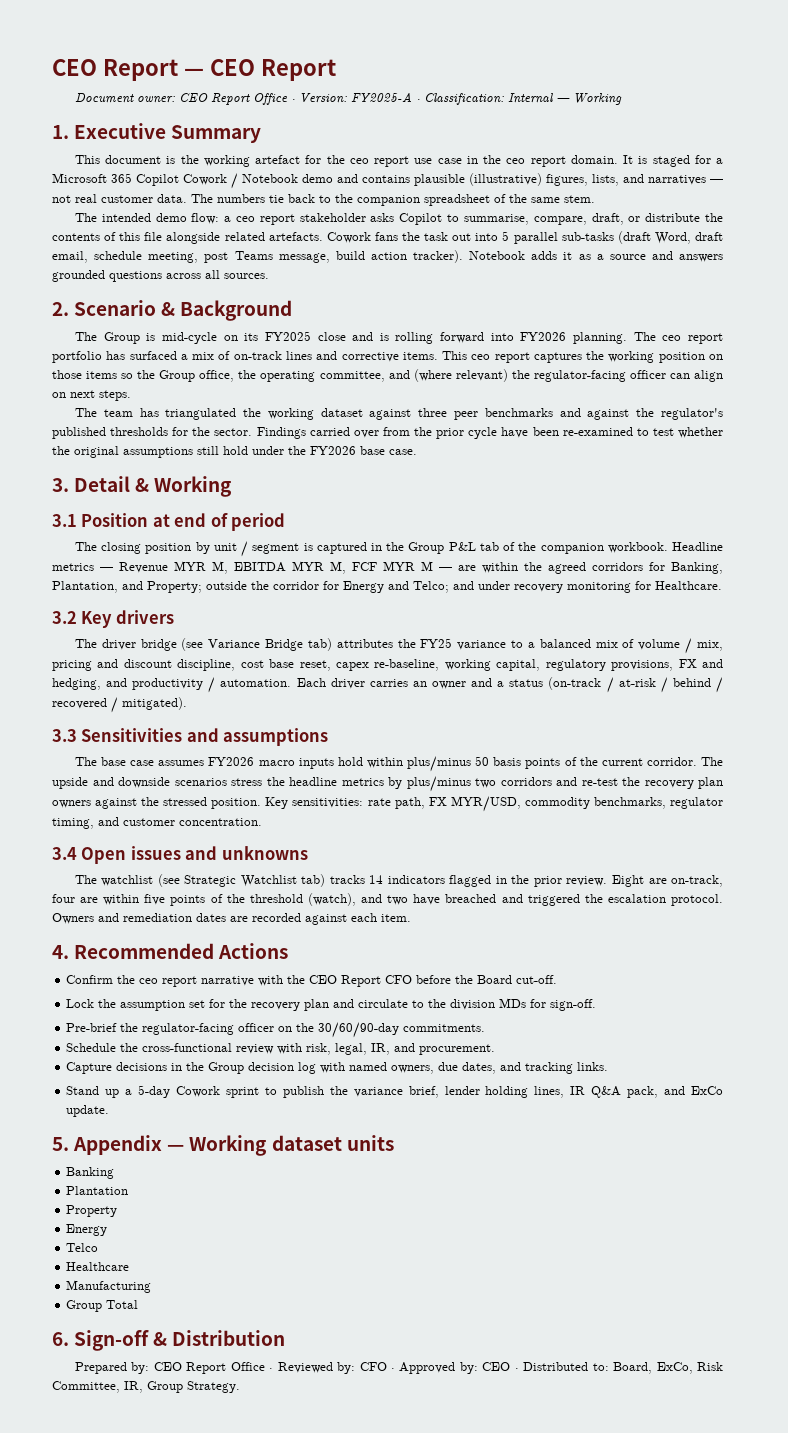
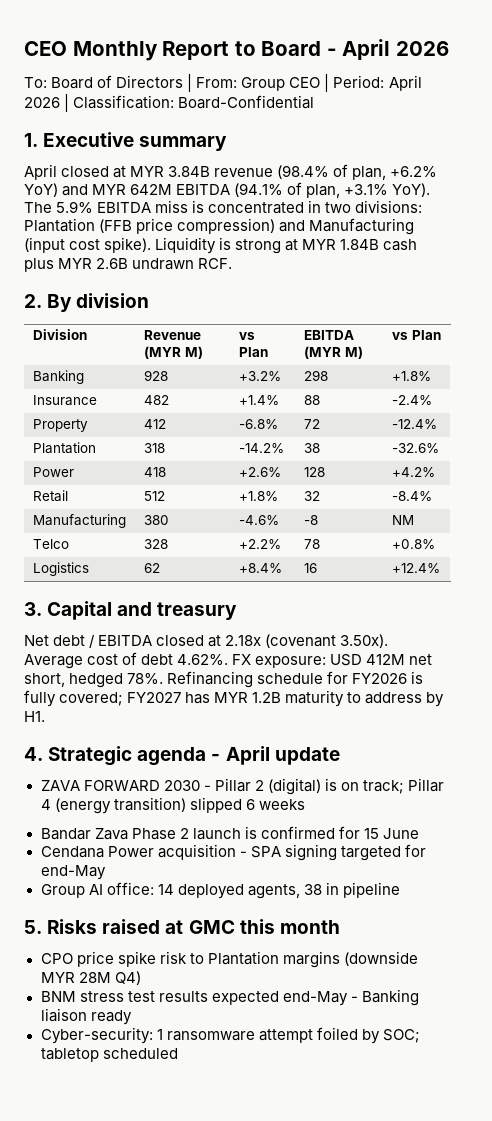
[52,59,336,81] [74,92,622,105] [52,123,262,143] [74,155,723,167] [52,173,723,189] [52,194,595,206] [74,213,724,225] [52,231,723,244] [52,250,723,263] [52,270,269,282] [52,300,293,321] [74,331,724,344] [52,351,724,363] [52,369,723,382] [52,390,131,401] [74,408,723,420] [52,427,724,439] [52,446,417,458] [52,476,233,497] [52,513,286,531] [74,541,723,557] [52,561,723,574] [52,581,722,593] [52,610,174,628] [74,638,724,654] [52,659,724,671] [52,677,723,693] [52,697,187,713] [52,728,329,746] [74,756,723,772] [52,776,723,792] [52,796,724,812] [52,817,262,829] [52,846,308,864] [74,874,724,887] [52,893,724,906] [52,913,411,925] [52,943,289,959] [66,975,558,987] [66,998,597,1011] [66,1022,486,1038] [66,1043,496,1055] [66,1062,609,1074] [66,1085,724,1098] [66,1105,110,1117] [52,1135,394,1156] [66,1167,115,1179] [66,1186,129,1195] [66,1205,118,1217] [66,1224,108,1236] [66,1243,99,1252] [66,1262,130,1271] [66,1280,152,1293] [66,1300,139,1312] [52,1330,286,1351] [74,1362,723,1374] [52,1381,240,1393] CEO Report — CEO Report // Document owner: CEO Report Office · Version: FY2025-A · Classification: Internal — Working // 1. Executive Summary // This document is the working artefact for the ceo report use case in the ceo report domain. It is staged for a Microsoft 365 Copilot Cowork / Notebook demo and contains plausible (illustrative) figures, lists, and narratives — not real customer data. The numbers tie back to the companion spreadsheet of the same stem. // The intended demo flow: a ceo report stakeholder asks Copilot to summarise, compare, draft, or distribute the contents of this file alongside related artefacts. Cowork fans the task out into 5 parallel sub-tasks (draft Word, draft email, schedule meeting, post Teams message, build action tracker). Notebook adds it as a source and answers grounded questions across all sources. // 2. Scenario & Background // The Group is mid-cycle on its FY2025 close and is rolling forward into FY2026 planning. The ceo report portfolio has surfaced a mix of on-track lines and corrective items. This ceo report captures the working position on those items so the Group office, the operating committee, and (where relevant) the regulator-facing officer can align on next steps. // The team has triangulated the working dataset against three peer benchmarks and against the regulator's published thresholds for the sector. Findings carried over from the prior cycle have been re-examined to test whether the original assumptions still hold under the FY2026 base case. // 3. Detail & Working // 3.1 Position at end of period // The closing position by unit / segment is captured in the Group P&L tab of the companion workbook. Headline metrics — Revenue MYR M, EBITDA MYR M, FCF MYR M — are within the agreed corridors for Banking, Plantation, and Property; outside the corridor for Energy and Telco; and under recovery monitoring for Healthcare. // 3.2 Key drivers // The driver bridge (see Variance Bridge tab) attributes the FY25 variance to a balanced mix of volume / mix, pricing and discount discipline, cost base reset, capex re-baseline, working capital, regulatory provisions, FX and hedging, and productivity / automation. Each driver carries an owner and a status (on-track / at-risk / behind / recovered / mitigated). // 3.3 Sensitivities and assumptions // The base case assumes FY2026 macro inputs hold within plus/minus 50 basis points of the current corridor. The upside and downside scenarios stress the headline metrics by plus/minus two corridors and re-test the recovery plan owners against the stressed position. Key sensitivities: rate path, FX MYR/USD, commodity benchmarks, regulator timing, and customer concentration. // 3.4 Open issues and unknowns // The watchlist (see Strategic Watchlist tab) tracks 14 indicators flagged in the prior review. Eight are on-track, four are within five points of the threshold (watch), and two have breached and triggered the escalation protocol. Owners and remediation dates are recorded against each item. // 4. Recommended Actions // Confirm the ceo report narrative with the CEO Report CFO before the Board cut-off. // Lock the assumption set for the recovery plan and circulate to the division MDs for sign-off. // Pre-brief the regulator-facing officer on the 30/60/90-day commitments. // Schedule the cross-functional review with risk, legal, IR, and procurement. // Capture decisions in the Group decision log with named owners, due dates, and tracking links. // Stand up a 5-day Cowork sprint to publish the variance brief, lender holding lines, IR Q&A pack, and ExCo update. // 5. Appendix — Working dataset units // Banking // Plantation // Property // Energy // Telco // Healthcare // Manufacturing // Group Total // 6. Sign-off & Distribution // Prepared by: CEO Report Office · Reviewed by: CFO · Approved by: CEO · Distributed to: Board, ExCo, Risk Committee, IR, Group Strategy. -> [24,39,449,61] [24,74,422,92] [24,94,315,112] [24,132,228,151] [24,164,438,180] [24,182,431,198] [24,200,423,214] [24,218,415,235] [24,237,418,254] [24,258,233,272] [24,293,150,312] [32,329,87,340] [143,330,201,340] [143,346,203,359] [238,332,255,340] [238,347,268,357] [303,330,354,340] [303,346,363,359] [391,330,441,340] [32,370,84,384] [143,370,168,381] [238,371,281,381] [303,370,328,381] [391,371,431,381] [32,395,97,406] [143,395,169,405] [238,395,279,405] [303,395,320,405] [391,395,432,405] [32,419,88,432] [143,419,166,429] [238,419,278,429] [303,419,320,429] [391,419,437,429] [32,442,96,454] [143,443,165,453] [238,443,284,453] [303,443,320,453] [391,443,439,453] [32,467,74,477] [143,467,166,477] [238,467,281,477] [303,467,325,477] [391,467,435,477] [32,490,68,502] [143,491,165,501] [238,491,278,501] [303,491,320,501] [391,491,432,501] [32,514,126,528] [143,515,169,525] [238,515,279,525] [303,515,318,525] [391,515,414,525] [32,539,69,549] [143,539,168,549] [238,539,281,549] [303,539,320,549] [391,539,435,549] [32,562,89,576] [143,563,160,573] [238,563,282,573] [303,563,317,573] [391,563,440,573] [24,601,238,620] [24,634,389,648] [24,652,433,669] [24,671,424,688] [24,690,445,707] [24,711,45,722] [24,746,340,766] [40,778,445,795] [40,797,305,814] [40,826,419,840] [40,844,426,861] [40,865,106,880] [40,882,400,899] [24,919,340,934] [40,951,418,968] [40,971,141,985] [40,989,419,1006] [40,1008,132,1025] [40,1027,420,1044] [40,1048,178,1062] CEO Monthly Report to Board - April 2026 // To: Board of Directors | From: Group CEO | Period: April 2026 | Classification: Board-Confidential // 1. Executive summary // April closed at MYR 3.84B revenue (98.4% of plan, +6.2% YoY) and MYR 642M EBITDA (94.1% of plan, +3.1% YoY). The 5.9% EBITDA miss is concentrated in two divisions: Plantation (FFB price compression) and Manufacturing (input cost spike). Liquidity is strong at MYR 1.84B cash plus MYR 2.6B undrawn RCF. // 2. By division // Division | Revenue (MYR M) | vs Plan | EBITDA (MYR M) | vs Plan // Banking | 928 | +3.2% | 298 | +1.8% // Insurance | 482 | +1.4% | 88 | -2.4% // Property | 412 | -6.8% | 72 | -12.4% // Plantation | 318 | -14.2% | 38 | -32.6% // Power | 418 | +2.6% | 128 | +4.2% // Retail | 512 | +1.8% | 32 | -8.4% // Manufacturing | 380 | -4.6% | -8 | NM // Telco | 328 | +2.2% | 78 | +0.8% // Logistics | 62 | +8.4% | 16 | +12.4% // 3. Capital and treasury // Net debt / EBITDA closed at 2.18x (covenant 3.50x). Average cost of debt 4.62%. FX exposure: USD 412M net short, hedged 78%. Refinancing schedule for FY2026 is fully covered; FY2027 has MYR 1.2B maturity to address by H1. // 4. Strategic agenda - April update // ZAVA FORWARD 2030 - Pillar 2 (digital) is on track; Pillar 4 (energy transition) slipped 6 weeks // Bandar Zava Phase 2 launch is confirmed for 15 June // Cendana Power acquisition - SPA signing targeted for end-May // Group AI office: 14 deployed agents, 38 in pipeline // 5. Risks raised at GMC this month // CPO price spike risk to Plantation margins (downside MYR 28M Q4) // BNM stress test results expected end-May - Banking liaison ready // Cyber-security: 1 ransomware attempt foiled by SOC; tabletop scheduled

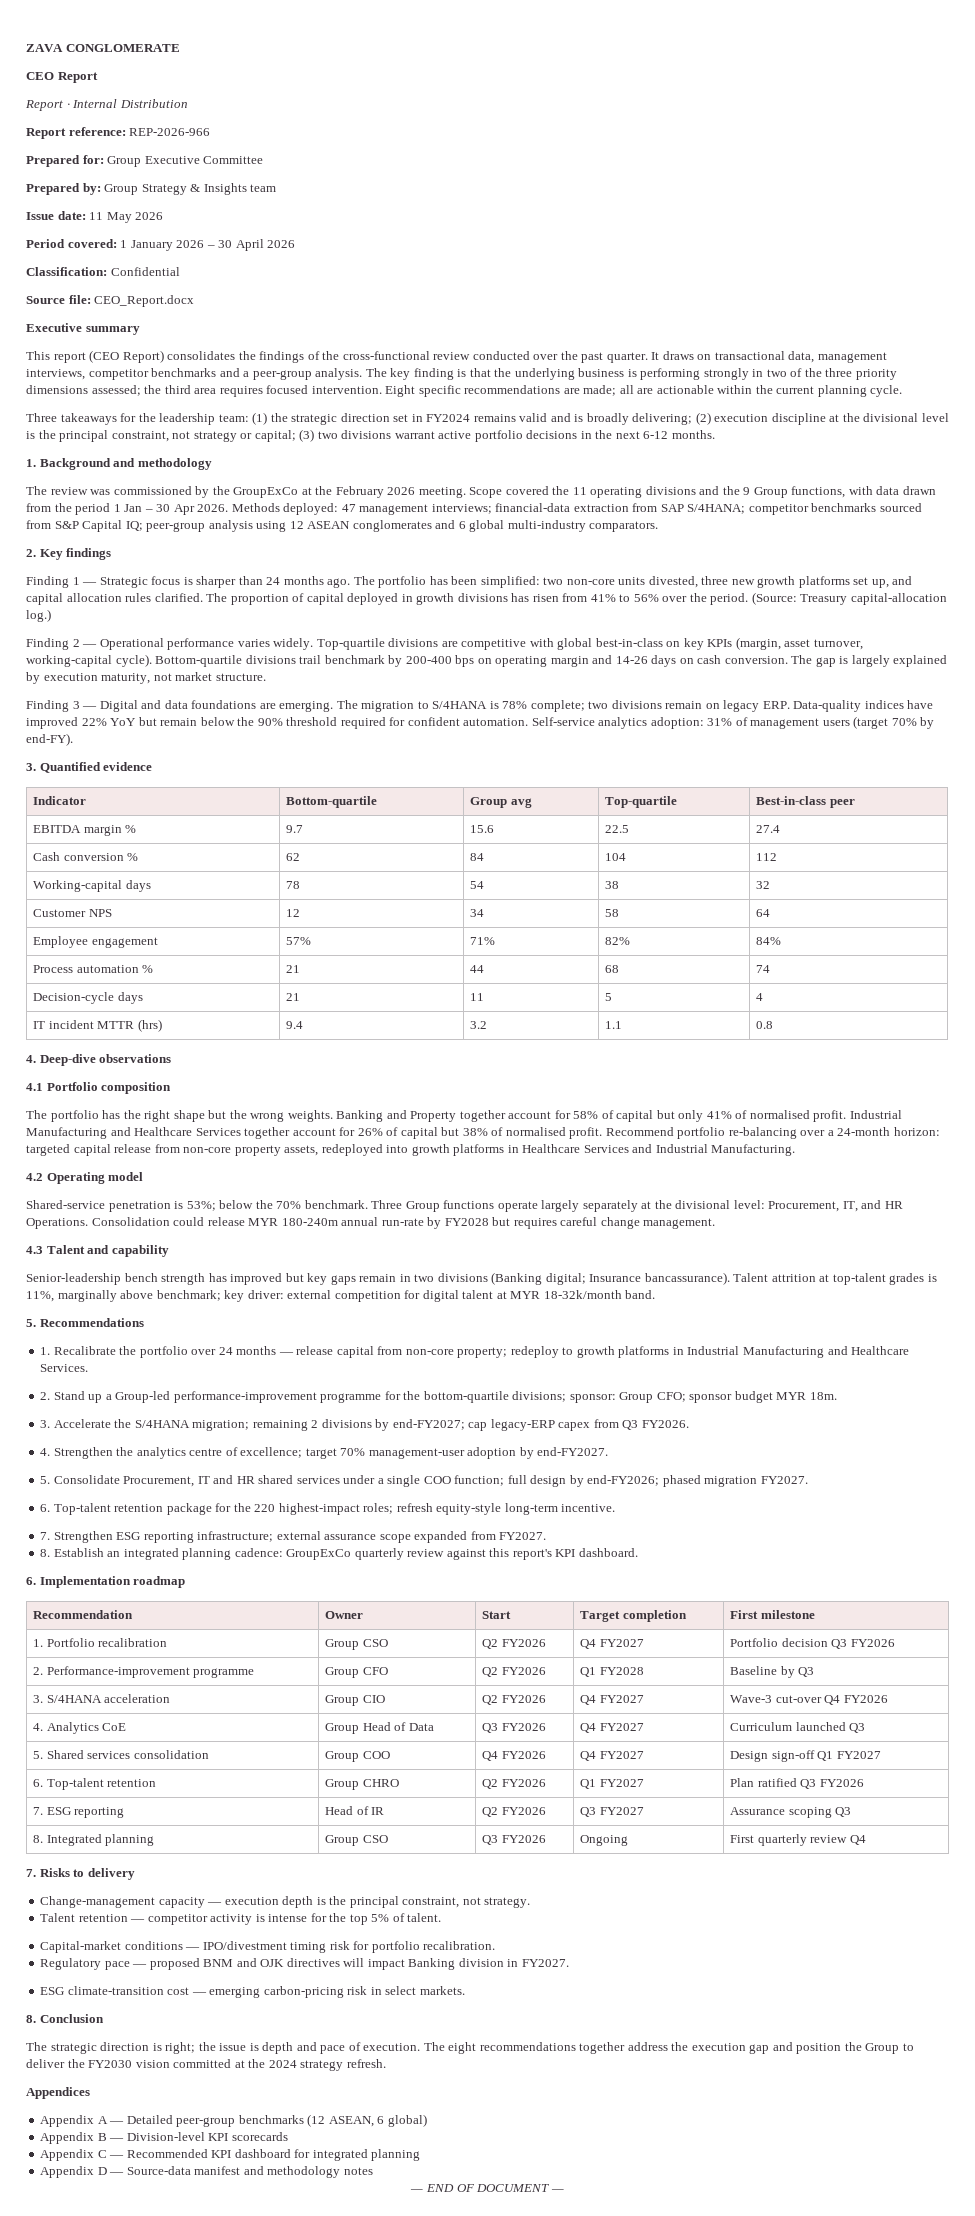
[24,39,449,61] [24,74,422,92] [24,94,315,112] [24,132,228,151] [24,164,438,180] [24,182,431,198] [24,200,423,214] [24,218,415,235] [24,237,418,254] [24,258,233,272] [24,293,150,312] [32,329,87,340] [143,330,201,340] [143,346,203,359] [238,332,255,340] [238,347,268,357] [303,330,354,340] [303,346,363,359] [391,330,441,340] [32,370,84,384] [143,370,168,381] [238,371,281,381] [303,370,328,381] [391,371,431,381] [32,395,97,406] [143,395,169,405] [238,395,279,405] [303,395,320,405] [391,395,432,405] [32,419,88,432] [143,419,166,429] [238,419,278,429] [303,419,320,429] [391,419,437,429] [32,442,96,454] [143,443,165,453] [238,443,284,453] [303,443,320,453] [391,443,439,453] [32,467,74,477] [143,467,166,477] [238,467,281,477] [303,467,325,477] [391,467,435,477] [32,490,68,502] [143,491,165,501] [238,491,278,501] [303,491,320,501] [391,491,432,501] [32,514,126,528] [143,515,169,525] [238,515,279,525] [303,515,318,525] [391,515,414,525] [32,539,69,549] [143,539,168,549] [238,539,281,549] [303,539,320,549] [391,539,435,549] [32,562,89,576] [143,563,160,573] [238,563,282,573] [303,563,317,573] [391,563,440,573] [24,601,238,620] [24,634,389,648] [24,652,433,669] [24,671,424,688] [24,690,445,707] [24,711,45,722] [24,746,340,766] [40,778,445,795] [40,797,305,814] [40,826,419,840] [40,844,426,861] [40,865,106,880] [40,882,400,899] [24,919,340,934] [40,951,418,968] [40,971,141,985] [40,989,419,1006] [40,1008,132,1025] [40,1027,420,1044] [40,1048,178,1062] CEO Monthly Report to Board - April 2026 // To: Board of Directors | From: Group CEO | Period: April 2026 | Classification: Board-Confidential // 1. Executive summary // April closed at MYR 3.84B revenue (98.4% of plan, +6.2% YoY) and MYR 642M EBITDA (94.1% of plan, +3.1% YoY). The 5.9% EBITDA miss is concentrated in two divisions: Plantation (FFB price compression) and Manufacturing (input cost spike). Liquidity is strong at MYR 1.84B cash plus MYR 2.6B undrawn RCF. // 2. By division // Division | Revenue (MYR M) | vs Plan | EBITDA (MYR M) | vs Plan // Banking | 928 | +3.2% | 298 | +1.8% // Insurance | 482 | +1.4% | 88 | -2.4% // Property | 412 | -6.8% | 72 | -12.4% // Plantation | 318 | -14.2% | 38 | -32.6% // Power | 418 | +2.6% | 128 | +4.2% // Retail | 512 | +1.8% | 32 | -8.4% // Manufacturing | 380 | -4.6% | -8 | NM // Telco | 328 | +2.2% | 78 | +0.8% // Logistics | 62 | +8.4% | 16 | +12.4% // 3. Capital and treasury // Net debt / EBITDA closed at 2.18x (covenant 3.50x). Average cost of debt 4.62%. FX exposure: USD 412M net short, hedged 78%. Refinancing schedule for FY2026 is fully covered; FY2027 has MYR 1.2B maturity to address by H1. // 4. Strategic agenda - April update // ZAVA FORWARD 2030 - Pillar 2 (digital) is on track; Pillar 4 (energy transition) slipped 6 weeks // Bandar Zava Phase 2 launch is confirmed for 15 June // Cendana Power acquisition - SPA signing targeted for end-May // Group AI office: 14 deployed agents, 38 in pipeline // 5. Risks raised at GMC this month // CPO price spike risk to Plantation margins (downside MYR 28M Q4) // BNM stress test results expected end-May - Banking liaison ready // Cyber-security: 1 ransomware attempt foiled by SOC; tabletop scheduled -> [26,44,180,52] [26,72,98,83] [25,99,188,111] [26,127,211,139] [26,155,264,167] [26,183,277,195] [26,211,164,223] [26,239,296,251] [26,267,180,276] [26,295,195,307] [26,323,140,335] [26,350,887,363] [26,368,897,380] [26,385,903,397] [26,412,949,425] [26,429,715,442] [26,458,212,470] [26,486,936,498] [26,503,922,515] [26,520,659,532] [26,548,112,560] [26,576,913,588] [26,592,947,605] [26,609,51,622] [26,637,863,650] [26,654,948,667] [26,672,266,684] [26,700,934,712] [26,716,935,729] [26,733,73,746] [26,762,153,773] [33,796,87,805] [286,796,378,808] [470,797,532,808] [605,796,678,808] [756,796,855,808] [33,825,137,836] [286,825,304,833] [470,825,495,833] [605,825,630,833] [756,825,781,833] [33,852,139,861] [286,853,301,861] [470,853,485,861] [605,853,627,861] [756,853,778,861] [33,880,151,892] [286,881,301,889] [470,881,485,889] [605,881,620,889] [756,881,771,889] [33,909,112,917] [286,909,301,917] [470,909,485,917] [605,909,620,917] [756,909,771,917] [33,936,158,948] [286,937,312,945] [470,937,496,945] [605,937,631,945] [756,937,782,945] [33,965,154,973] [286,965,301,973] [470,965,485,973] [605,965,620,973] [756,965,771,973] [33,992,143,1004] [286,993,301,1001] [470,993,485,1001] [605,993,613,1001] [756,993,764,1001] [33,1019,162,1032] [286,1021,304,1029] [470,1021,488,1029] [605,1021,623,1029] [756,1021,774,1029] [26,1054,172,1066] [26,1082,172,1094] [26,1110,902,1122] [26,1127,940,1139] [26,1144,796,1156] [26,1172,144,1184] [26,1200,903,1212] [26,1217,716,1229] [26,1245,169,1257] [26,1272,937,1285] [26,1290,656,1302] [26,1318,144,1327] [40,1346,910,1358] [40,1364,89,1372] [40,1391,837,1403] [40,1419,689,1431] [40,1447,609,1459] [40,1475,808,1487] [40,1503,616,1515] [40,1531,547,1543] [40,1548,638,1560] [26,1576,186,1588] [33,1610,134,1619] [325,1611,364,1619] [482,1611,512,1619] [580,1610,687,1622] [730,1610,815,1619] [33,1638,168,1647] [325,1639,388,1650] [482,1639,546,1649] [580,1639,644,1649] [730,1638,895,1649] [33,1666,255,1678] [325,1667,388,1678] [482,1667,546,1677] [580,1667,644,1677] [730,1666,815,1678] [33,1694,171,1703] [325,1695,385,1706] [482,1695,546,1705] [580,1695,644,1705] [730,1695,888,1705] [33,1722,127,1734] [325,1722,434,1734] [482,1723,546,1733] [580,1723,644,1733] [730,1722,866,1733] [33,1750,209,1759] [325,1751,390,1762] [482,1751,546,1761] [580,1751,644,1761] [730,1750,881,1762] [33,1778,157,1790] [325,1779,399,1790] [482,1779,546,1789] [580,1779,644,1789] [730,1778,864,1789] [33,1807,125,1818] [325,1806,385,1815] [482,1807,546,1817] [580,1807,644,1817] [730,1807,852,1818] [33,1834,155,1846] [325,1835,388,1846] [482,1835,546,1845] [580,1835,629,1846] [730,1834,866,1846] [26,1868,135,1880] [40,1896,531,1908] [40,1913,442,1925] [40,1941,496,1953] [40,1958,569,1970] [40,1986,465,1998] [26,2014,104,2023] [26,2042,914,2054] [26,2059,386,2071] [26,2087,90,2099] [40,2114,427,2127] [40,2132,288,2144] [40,2149,421,2161] [40,2166,373,2178] [410,2184,564,2192] ZAVA CONGLOMERATE // CEO Report // Report · Internal Distribution // Report reference: REP-2026-966 // Prepared for: Group Executive Committee // Prepared by: Group Strategy & Insights team // Issue date: 11 May 2026 // Period covered: 1 January 2026 – 30 April 2026 // Classification: Confidential // Source file: CEO_Report.docx // Executive summary // This report (CEO Report) consolidates the findings of the cross-functional review conducted over the past quarter. It draws on transactional data, management interviews, competitor benchmarks and a peer-group analysis. The key finding is that the underlying business is performing strongly in two of the three priority dimensions assessed; the third area requires focused intervention. Eight specific recommendations are made; all are actionable within the current planning cycle. // Three takeaways for the leadership team: (1) the strategic direction set in FY2024 remains valid and is broadly delivering; (2) execution discipline at the divisional level is the principal constraint, not strategy or capital; (3) two divisions warrant active portfolio decisions in the next 6-12 months. // 1. Background and methodology // The review was commissioned by the GroupExCo at the February 2026 meeting. Scope covered the 11 operating divisions and the 9 Group functions, with data drawn from the period 1 Jan – 30 Apr 2026. Methods deployed: 47 management interviews; financial-data extraction from SAP S/4HANA; competitor benchmarks sourced from S&P Capital IQ; peer-group analysis using 12 ASEAN conglomerates and 6 global multi-industry comparators. // 2. Key findings // Finding 1 — Strategic focus is sharper than 24 months ago. The portfolio has been simplified: two non-core units divested, three new growth platforms set up, and capital allocation rules clarified. The proportion of capital deployed in growth divisions has risen from 41% to 56% over the period. (Source: Treasury capital-allocation log.) // Finding 2 — Operational performance varies widely. Top-quartile divisions are competitive with global best-in-class on key KPIs (margin, asset turnover, working-capital cycle). Bottom-quartile divisions trail benchmark by 200-400 bps on operating margin and 14-26 days on cash conversion. The gap is largely explained by execution maturity, not market structure. // Finding 3 — Digital and data foundations are emerging. The migration to S/4HANA is 78% complete; two divisions remain on legacy ERP. Data-quality indices have improved 22% YoY but remain below the 90% threshold required for confident automation. Self-service analytics adoption: 31% of management users (target 70% by end-FY). // 3. Quantified evidence // Indicator | Bottom-quartile | Group avg | Top-quartile | Best-in-class peer // EBITDA margin % | 9.7 | 15.6 | 22.5 | 27.4 // Cash conversion % | 62 | 84 | 104 | 112 // Working-capital days | 78 | 54 | 38 | 32 // Customer NPS | 12 | 34 | 58 | 64 // Employee engagement | 57% | 71% | 82% | 84% // Process automation % | 21 | 44 | 68 | 74 // Decision-cycle days | 21 | 11 | 5 | 4 // IT incident MTTR (hrs) | 9.4 | 3.2 | 1.1 | 0.8 // 4. Deep-dive observations // 4.1 Portfolio composition // The portfolio has the right shape but the wrong weights. Banking and Property together account for 58% of capital but only 41% of normalised profit. Industrial Manufacturing and Healthcare Services together account for 26% of capital but 38% of normalised profit. Recommend portfolio re-balancing over a 24-month horizon: targeted capital release from non-core property assets, redeployed into growth platforms in Healthcare Services and Industrial Manufacturing. // 4.2 Operating model // Shared-service penetration is 53%; below the 70% benchmark. Three Group functions operate largely separately at the divisional level: Procurement, IT, and HR Operations. Consolidation could release MYR 180-240m annual run-rate by FY2028 but requires careful change management. // 4.3 Talent and capability // Senior-leadership bench strength has improved but key gaps remain in two divisions (Banking digital; Insurance bancassurance). Talent attrition at top-talent grades is 11%, marginally above benchmark; key driver: external competition for digital talent at MYR 18-32k/month band. // 5. Recommendations // 1. Recalibrate the portfolio over 24 months — release capital from non-core property; redeploy to growth platforms in Industrial Manufacturing and Healthcare Services. // 2. Stand up a Group-led performance-improvement programme for the bottom-quartile divisions; sponsor: Group CFO; sponsor budget MYR 18m. // 3. Accelerate the S/4HANA migration; remaining 2 divisions by end-FY2027; cap legacy-ERP capex from Q3 FY2026. // 4. Strengthen the analytics centre of excellence; target 70% management-user adoption by end-FY2027. // 5. Consolidate Procurement, IT and HR shared services under a single COO function; full design by end-FY2026; phased migration FY2027. // 6. Top-talent retention package for the 220 highest-impact roles; refresh equity-style long-term incentive. // 7. Strengthen ESG reporting infrastructure; external assurance scope expanded from FY2027. // 8. Establish an integrated planning cadence: GroupExCo quarterly review against this report's KPI dashboard. // 6. Implementation roadmap // Recommendation | Owner | Start | Target completion | First milestone // 1. Portfolio recalibration | Group CSO | Q2 FY2026 | Q4 FY2027 | Portfolio decision Q3 FY2026 // 2. Performance-improvement programme | Group CFO | Q2 FY2026 | Q1 FY2028 | Baseline by Q3 // 3. S/4HANA acceleration | Group CIO | Q2 FY2026 | Q4 FY2027 | Wave-3 cut-over Q4 FY2026 // 4. Analytics CoE | Group Head of Data | Q3 FY2026 | Q4 FY2027 | Curriculum launched Q3 // 5. Shared services consolidation | Group COO | Q4 FY2026 | Q4 FY2027 | Design sign-off Q1 FY2027 // 6. Top-talent retention | Group CHRO | Q2 FY2026 | Q1 FY2027 | Plan ratified Q3 FY2026 // 7. ESG reporting | Head of IR | Q2 FY2026 | Q3 FY2027 | Assurance scoping Q3 // 8. Integrated planning | Group CSO | Q3 FY2026 | Ongoing | First quarterly review Q4 // 7. Risks to delivery // Change-management capacity — execution depth is the principal constraint, not strategy. // Talent retention — competitor activity is intense for the top 5% of talent. // Capital-market conditions — IPO/divestment timing risk for portfolio recalibration. // Regulatory pace — proposed BNM and OJK directives will impact Banking division in FY2027. // ESG climate-transition cost — emerging carbon-pricing risk in select markets. // 8. Conclusion // The strategic direction is right; the issue is depth and pace of execution. The eight recommendations together address the execution gap and position the Group to deliver the FY2030 vision committed at the 2024 strategy refresh. // Appendices // Appendix A — Detailed peer-group benchmarks (12 ASEAN, 6 global) // Appendix B — Division-level KPI scorecards // Appendix C — Recommended KPI dashboard for integrated planning // Appendix D — Source-data manifest and methodology notes // — END OF DOCUMENT —

